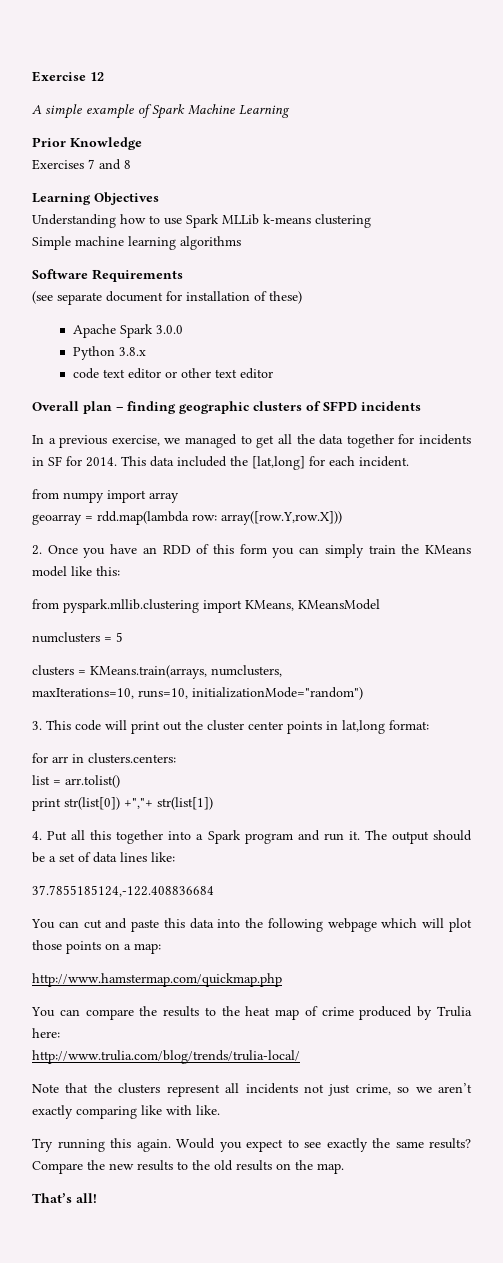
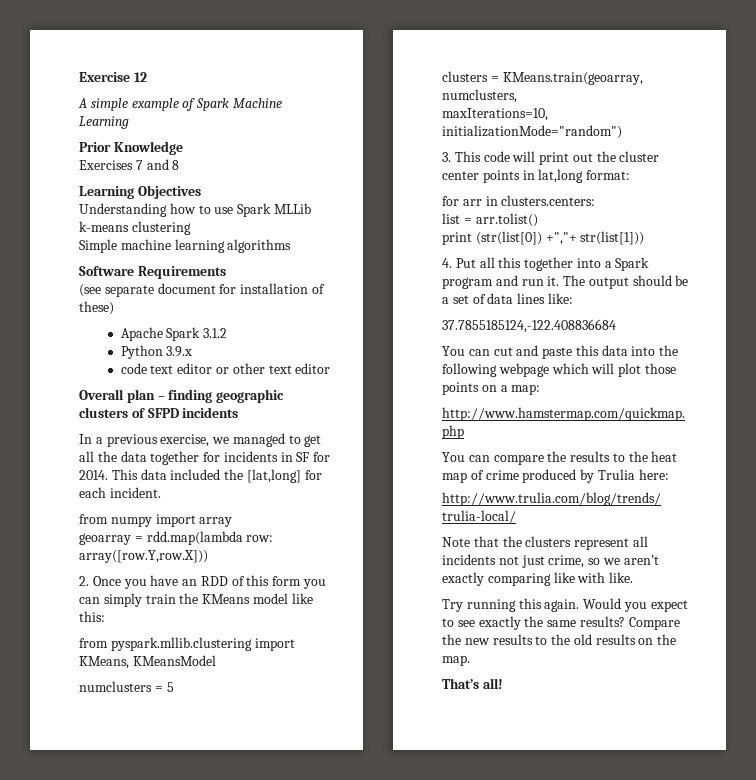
[155,325,183,334] 3.0.0 -> [203,328,228,338] 3.1.2
[118,347,146,356] 3.8.x -> [166,346,193,357] 3.9.x
[90,665,207,679] KMeans.train(arrays, -> [502,72,643,85] KMeans.train(geoarray,
[138,688,188,699] runs=10, -> (548, 114) none
[64,797,213,810] str(list[0]) +","+ str(list[1]) -> [475,231,645,245] (str(list[0]) +","+ str(list[1]))

